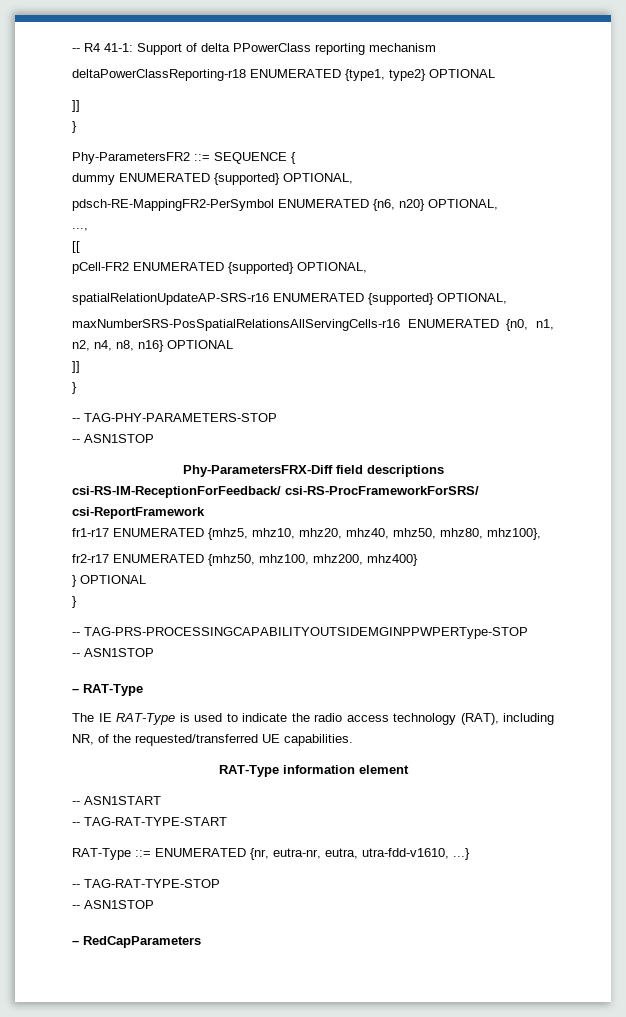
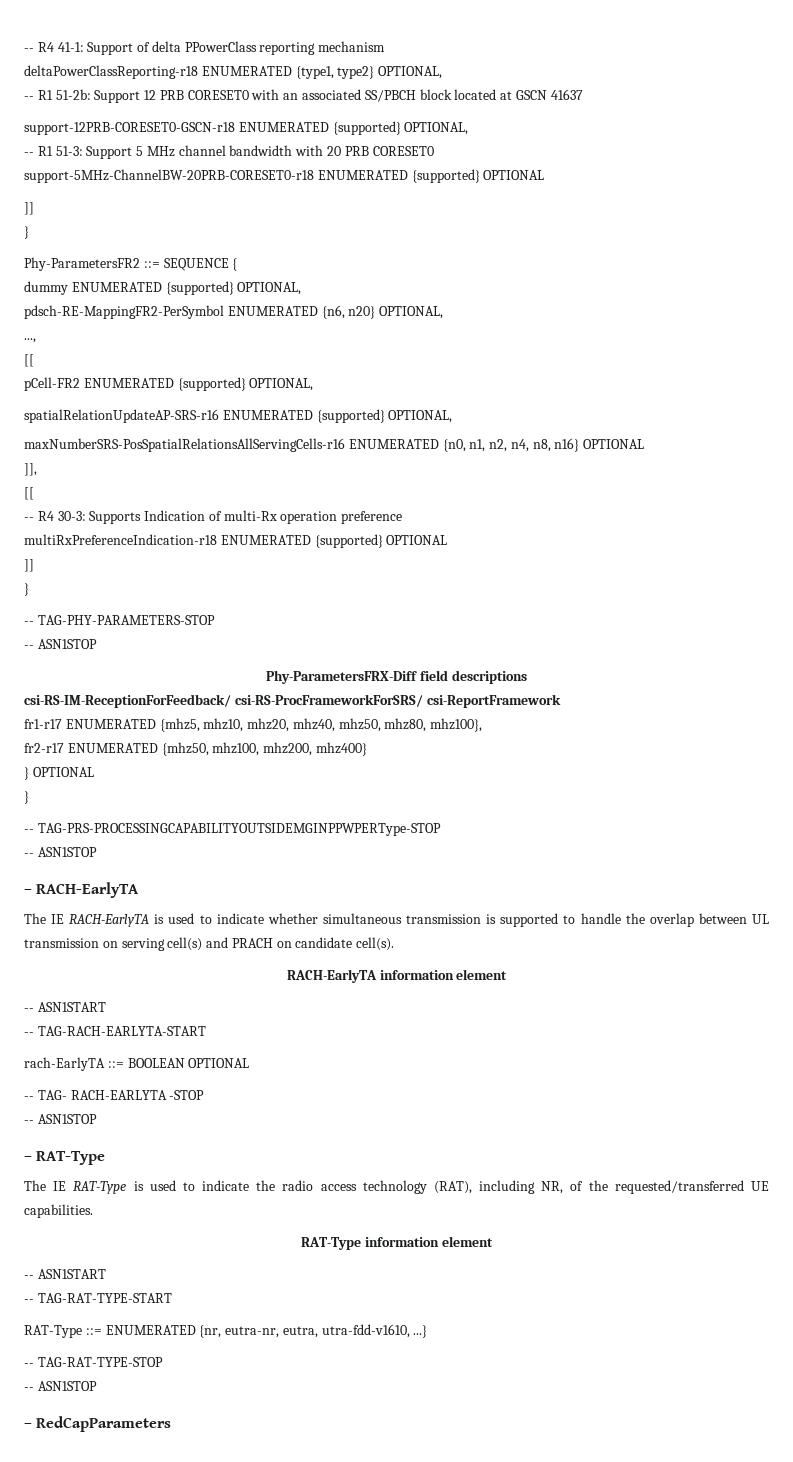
(426, 75) none -> [378,66,443,79] [24,89,583,103] [24,121,469,135] [24,145,434,159] [24,169,480,183] OPTIONAL, // -- R1 51-2b: Support 12 PRB CORESET0 with an associated SS/PBCH block located at GSCN 41637 // support-12PRB-CORESET0-GSCN-r18 ENUMERATED {supported} OPTIONAL, // -- R1 51-3: Support 5 MHz channel bandwidth with 20 PRB CORESET0 // support-5MHz-ChannelBW-20PRB-CORESET0-r18 ENUMERATED {supported}
(233, 344) none -> [24,463,37,476] [24,487,34,500] [24,510,403,524] [24,534,448,548] // ]], // [[ // -- R4 30-3: Supports Indication of multi-Rx operation preference // multiRxPreferenceIndication-r18 ENUMERATED {supported} OPTIONAL
(154, 652) none -> [24,882,140,898] [24,913,770,927] [24,937,395,951] [286,969,508,983] [24,1002,106,1012] [24,1026,206,1036] [24,1057,250,1071] [24,1090,205,1100] [24,1114,97,1124] // – RACH-EarlyTA // The IE RACH-EarlyTA is used to indicate whether simultaneous transmission is supported to handle the overlap between UL transmission on serving cell(s) and PRACH on candidate cell(s). // RACH-EarlyTA information element // -- ASN1START // -- TAG-RACH-EARLYTA-START // rach-EarlyTA ::= BOOLEAN OPTIONAL // -- TAG- RACH-EARLYTA -STOP // -- ASN1STOP

